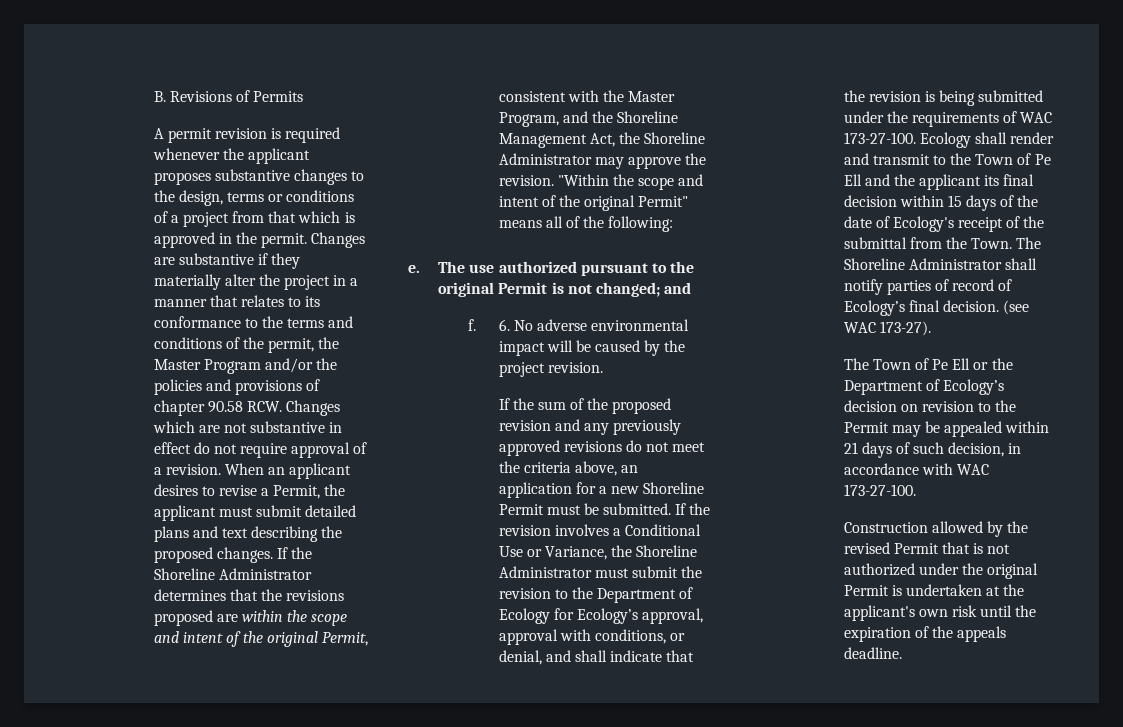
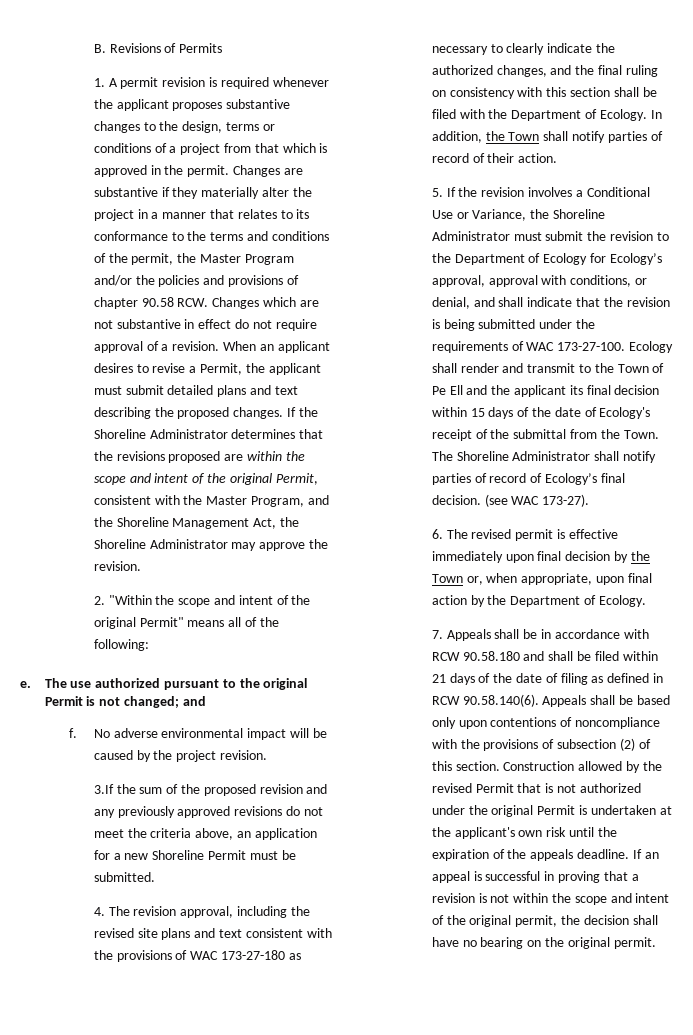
(304, 96) none -> [93,78,105,87] 1.
(554, 180) none -> [93,596,105,605] // 2.
[498,319,510,331] 6. -> (78, 733) none
[498,398,510,410] If -> [93,784,114,794] 3.If
(672, 509) none -> [93,906,310,918] [93,928,332,940] [93,950,301,962] [431,43,615,55] [431,65,658,77] [431,87,657,99] [431,109,662,121] [431,131,663,143] [431,153,558,163] [431,188,443,197] // 4. The revision approval, including the revised site plans and text consistent with the provisions of WAC 173-27-180 as necessary to clearly indicate the authorized changes, and the final ruling on consistency with this section shall be filed with the Department of Ecology. In addition, the Town shall notify parties of record of their action. // 5.
[843,358,1013,370] [843,379,1004,395] [843,400,1017,412] [843,421,1050,437] [843,442,1022,458] [843,463,989,475] [843,484,916,496] The Town of Pe Ell or the Department of Ecology’s decision on revision to the Permit may be appealed within 21 days of such decision, in accordance with WAC 173-27-100. // -> [431,529,618,541] [431,551,650,563] [431,573,652,585] [431,595,646,607] [431,629,649,641] [431,651,658,661] [431,673,663,685] [431,694,670,707] [431,717,660,729] [431,738,651,751] [431,761,500,771] 6. The revised permit is effective immediately upon final decision by the Town or, when appropriate, upon final action by the Department of Ecology. // 7. Appeals shall be in accordance with RCW 90.58.180 and shall be filed within 21 days of the date of filing as defined in RCW 90.58.140(6). Appeals shall be based only upon contentions of noncompliance with the provisions of subsection (2) of this section.
(902, 653) none -> [632,849,659,859] [431,871,639,883] [431,893,670,905] [431,915,658,927] [431,937,656,949] If an appeal is successful in proving that a revision is not within the scope and intent of the original permit, the decision shall have no bearing on the original permit.

